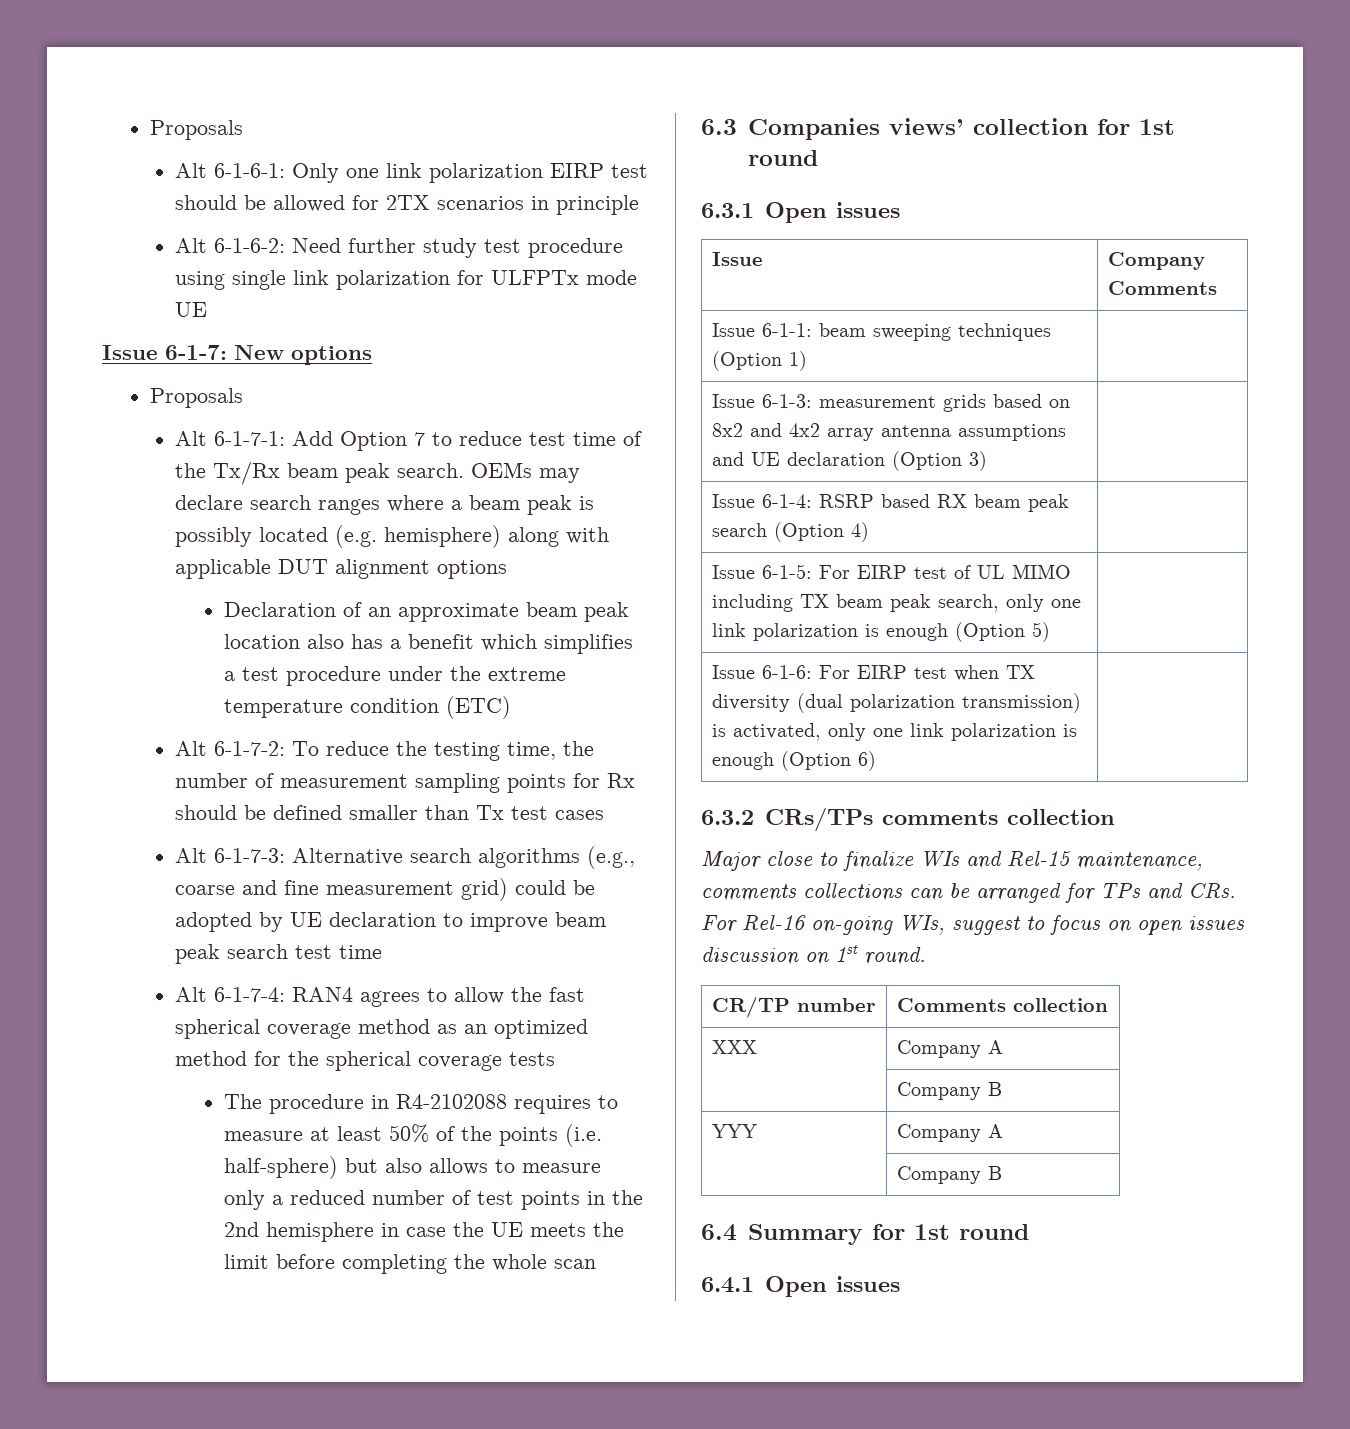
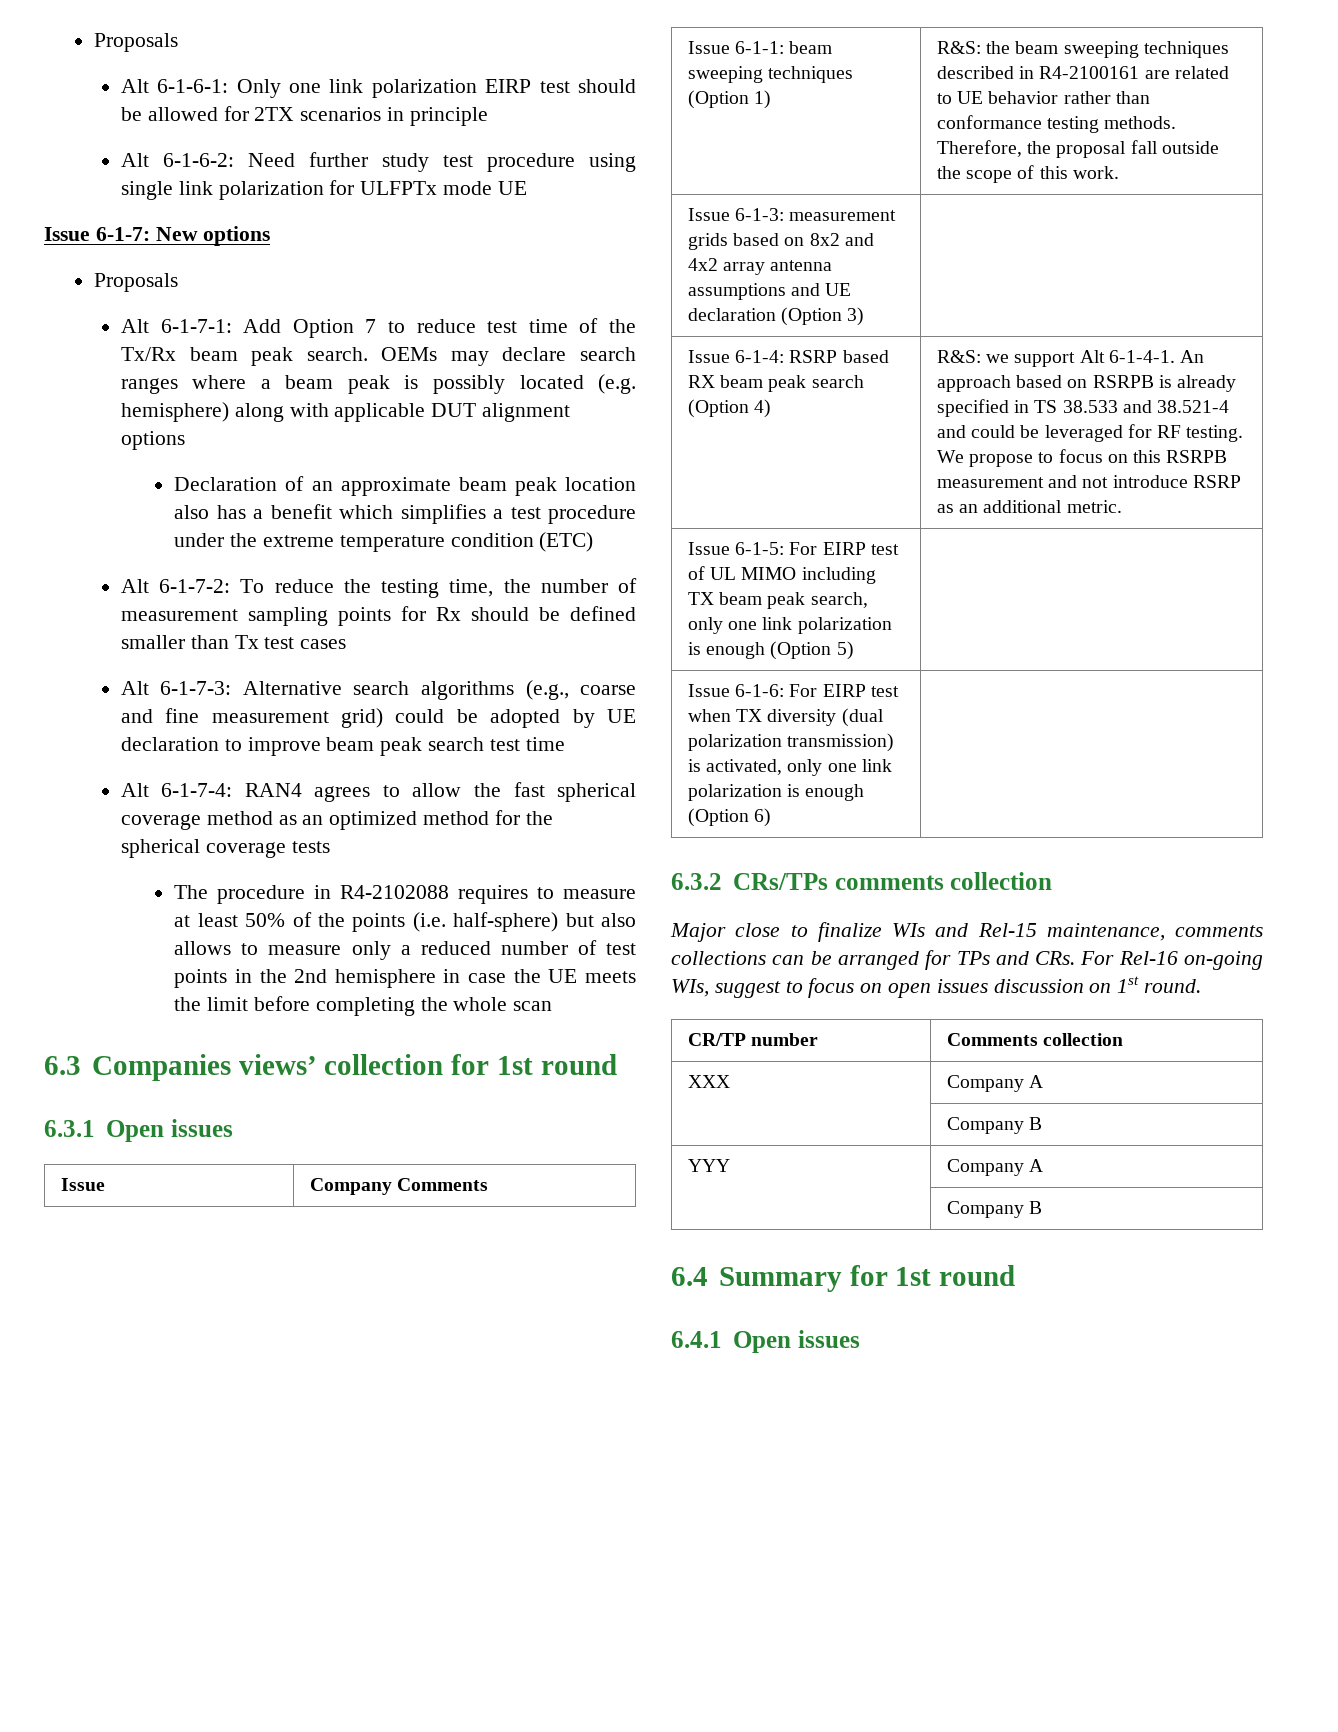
(807, 361) none -> [936,41,1229,58] [936,66,1229,79] [936,91,1150,104] [936,115,1177,133] [936,140,1219,158] [936,165,1119,183] R&S: the beam sweeping techniques described in R4-2100161 are related to UE behavior rather than conformance testing methods. Therefore, the proposal fall outside the scope of this work.
(869, 532) none -> [936,350,1205,367] [936,375,1237,392] [936,399,1230,417] [936,424,1244,442] [936,449,1228,467] [936,475,1241,488] [936,500,1122,513] R&S: we support Alt 6-1-4-1. An approach based on RSRPB is already specified in TS 38.533 and 38.521-4 and could be leveraged for RF testing. We propose to focus on this RSRPB measurement and not introduce RSRP as an additional metric.

